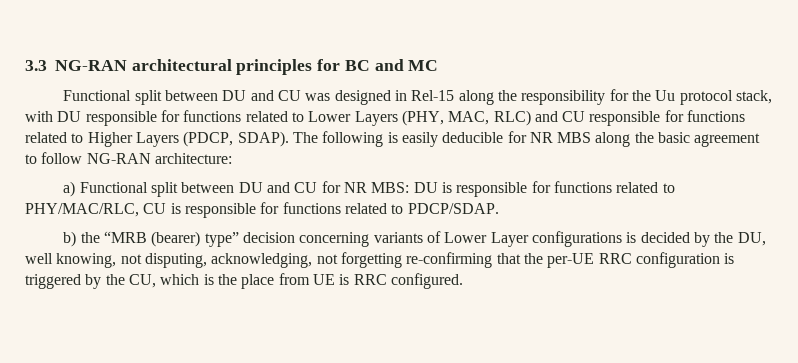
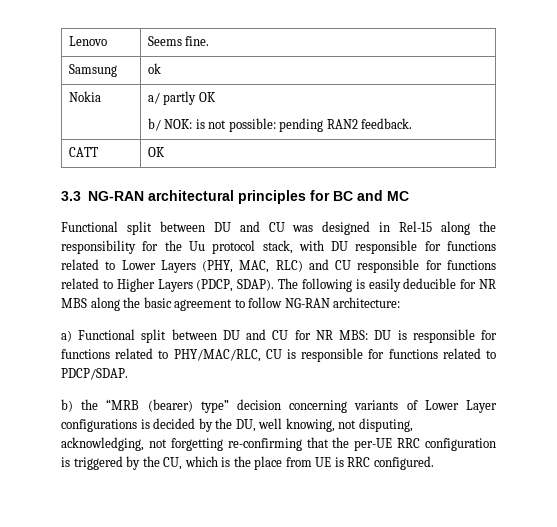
(25, 65) none -> [68,36,107,46] [147,36,210,46] [68,64,117,77] [147,63,161,74] [68,91,101,102] [147,91,216,105] [147,118,413,132] [68,147,98,157] [147,147,165,157] Lenovo | Seems fine. // Samsung | ok // Nokia | a/ partly OK // b/ NOK: is not possible: pending RAN2 feedback. // CATT | OK //

